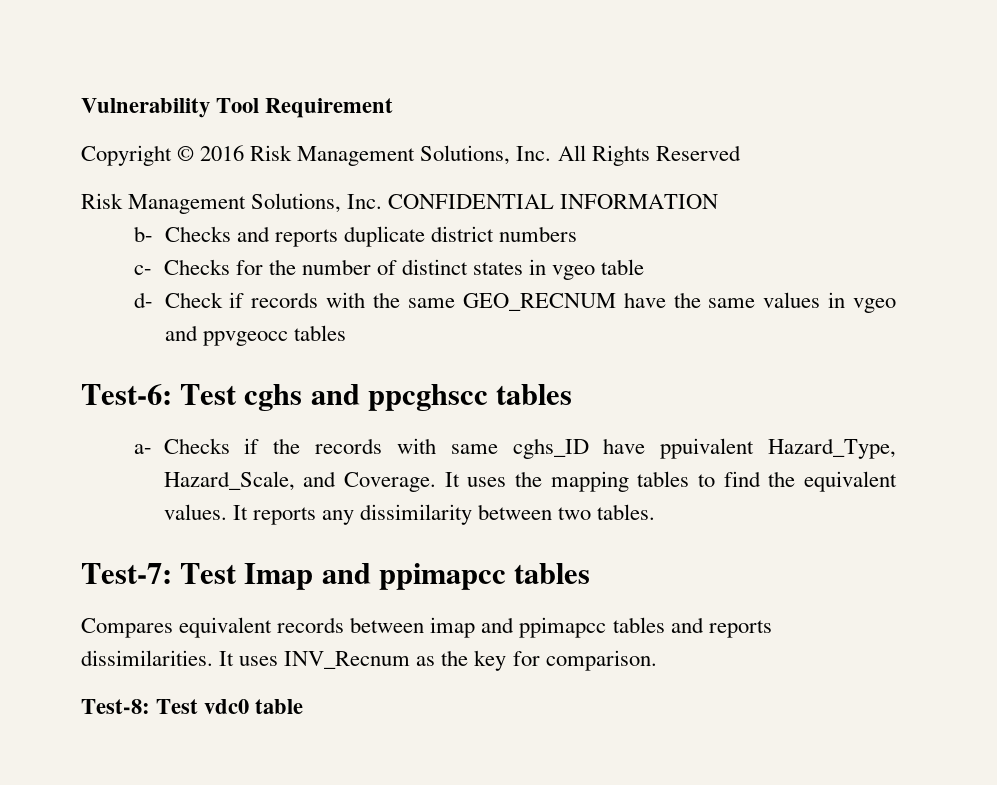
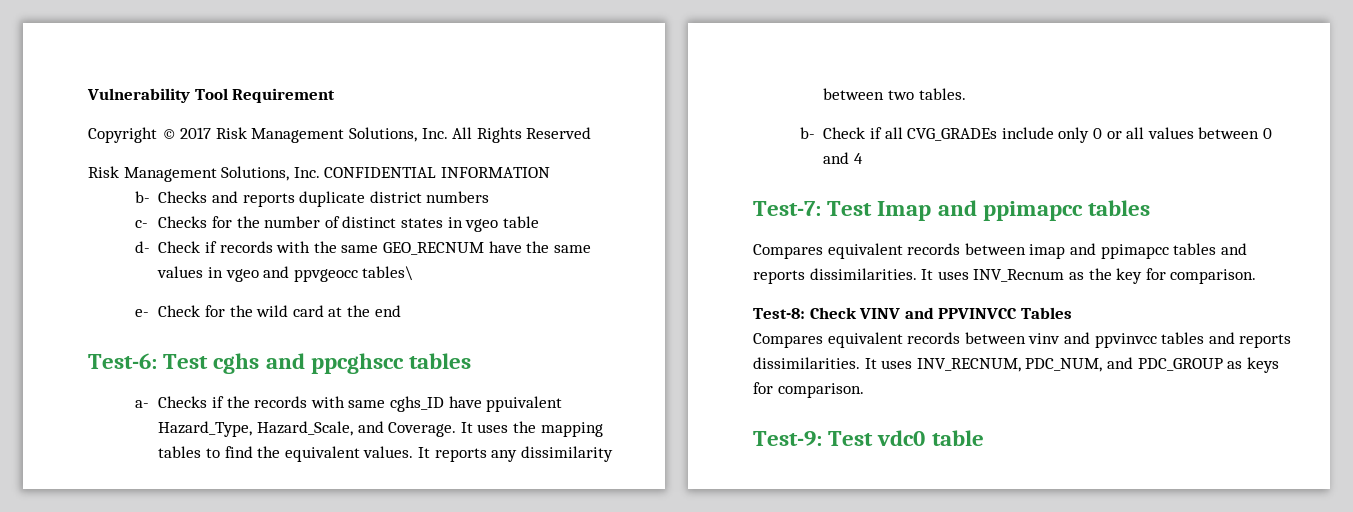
[200,145,245,161] 2016 -> [180,127,212,139] 2017
[293,325,346,341] tables -> [362,266,414,281] [134,305,401,317] tables\ // e- Check for the wild card at the end
(656, 512) none -> [799,127,1272,143] [823,152,864,164] // b- Check if all CVG_GRADEs include only 0 or all values between 0 and 4
(150, 706) none -> [809,307,1072,319] [753,332,1292,348] [753,357,1279,373] [753,382,864,398] [753,431,822,446] Check VINV and PPVINVCC Tables // Compares equivalent records between vinv and ppvinvcc tables and reports dissimilarities. It uses INV_RECNUM, PDC_NUM, and PDC_GROUP as keys for comparison. // Test-9:

